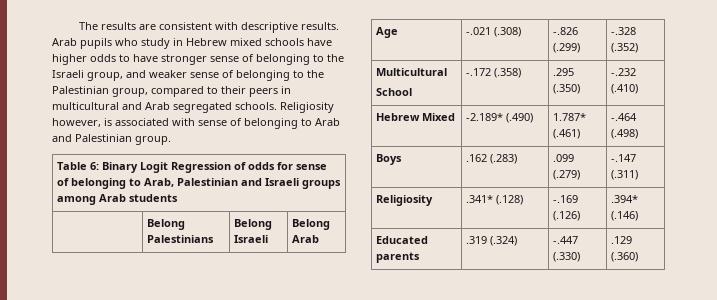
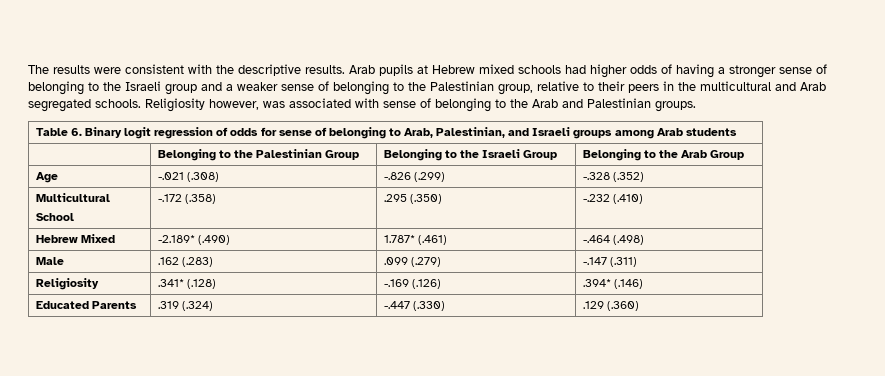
[138,24,156,30] are -> [94,67,121,74] were
(238, 26) none -> [216,65,234,74] the
[115,38,183,49] who study in -> [417,65,428,74] at
[307,38,332,46] have -> [565,65,586,74] had
[119,54,158,62] to have -> [661,64,725,78] of having a
[87,70,146,81] group, and -> [165,82,233,95] group and a
[151,86,204,97] compared -> [537,81,579,91] relative
(291, 90) none -> [678,82,696,91] the
[104,118,112,126] is -> [263,101,285,108] was
(312, 122) none -> [510,99,528,108] the
[135,136,171,145] group. -> [655,101,696,112] groups.
[90,162,232,173] 6: Binary Logit Regression -> [70,127,214,139] 6. Binary logit regression
[177,178,239,186] Palestinian -> [436,127,506,138] Palestinian,
[147,219,186,230] [147,235,215,243] [234,219,273,230] [234,235,269,243] [292,219,331,230] [292,235,320,243] Belong Palestinians | Belong Israeli | Belong Arab -> [157,149,360,161] [383,149,558,161] [582,149,745,161] Belonging to the Palestinian Group | Belonging to the Israeli Group | Belonging to the Arab Group
[376,154,403,165] Boys -> [35,257,64,265] Male
[376,252,421,263] parents -> [91,301,137,309] Parents

